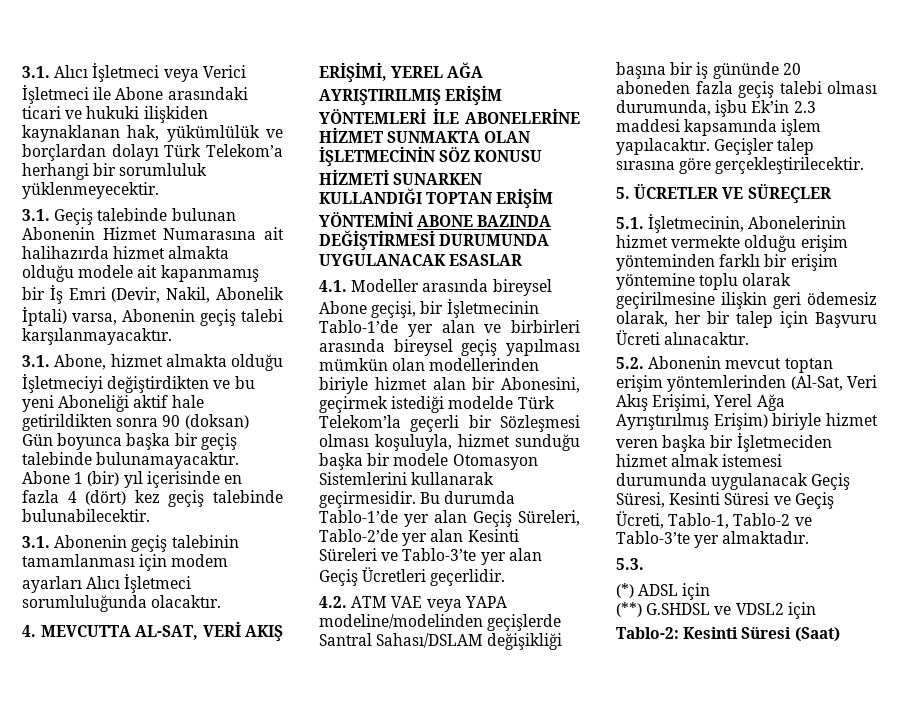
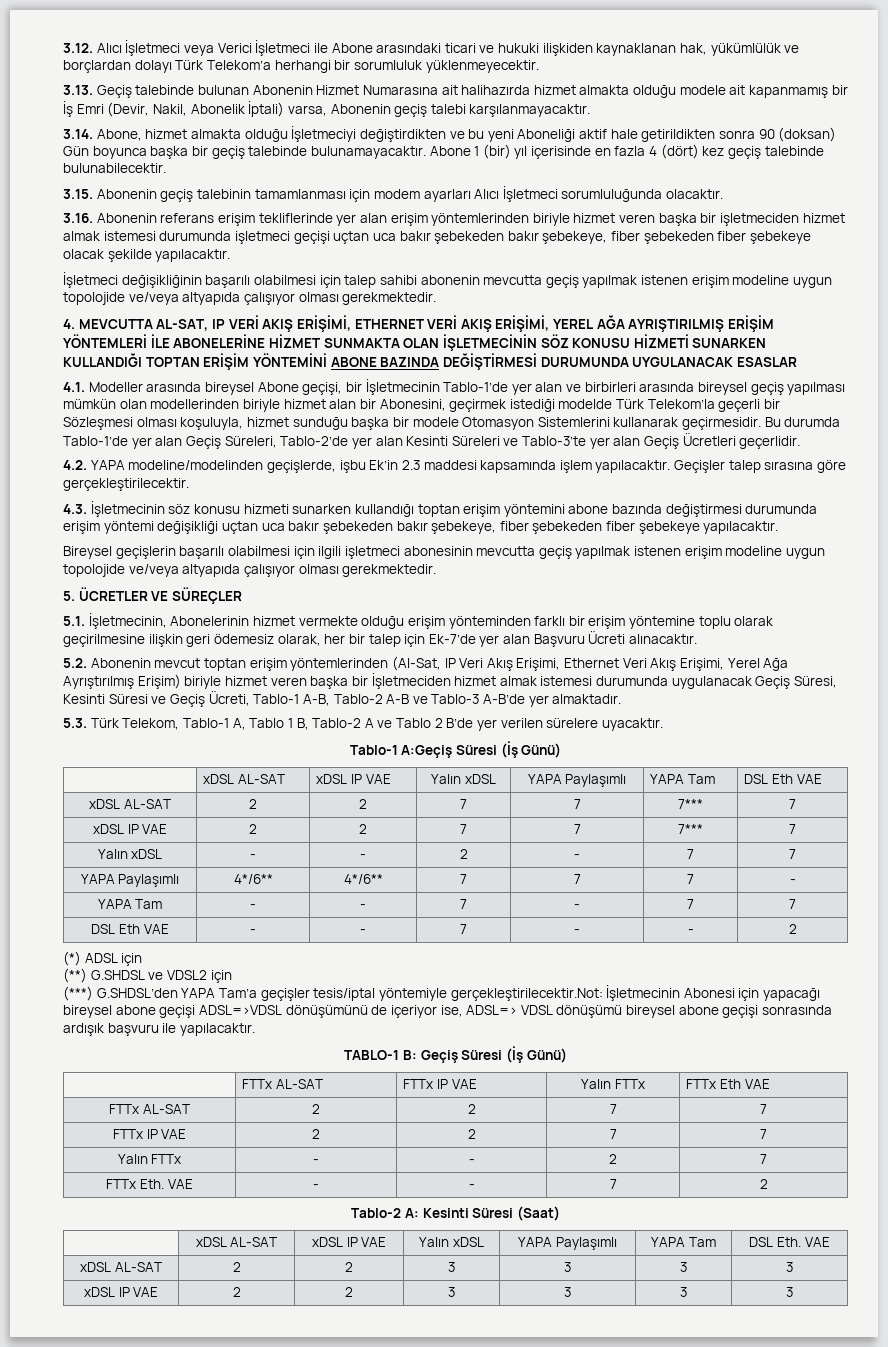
[22,66,50,78] 3.1. -> [63,43,93,53] 3.12.
[22,209,50,221] 3.1. -> [63,85,93,95] 3.13.
[22,355,50,367] 3.1. -> [63,129,93,139] 3.14.
[22,536,50,548] 3.1. -> [63,189,93,199] 3.15.
[22,625,198,640] 4. MEVCUTTA AL-SAT, -> [63,213,845,226] [63,231,812,244] [63,249,231,262] [63,272,833,288] [63,292,437,305] [63,315,425,332] 3.16. Abonenin referans erişim tekliflerinde yer alan erişim yöntemlerinden biriyle hizmet veren başka bir işletmeciden hizmet almak istemesi durumunda işletmeci geçişi uçtan uca bakır şebekeden bakır şebekeye, fiber şebekeden fiber şebekeye olacak şekilde yapılacaktır. // İşletmeci değişikliğinin başarılı olabilmesi için talep sahibi abonenin mevcutta geçiş yapılmak istenen erişim modeline uygun topolojide ve/veya altyapıda çalışıyor olması gerekmektedir. // 4. MEVCUTTA AL-SAT, IP VERİ AKIŞ ERİŞİMİ, ETHERNET
[351,596,507,612] [319,614,562,631] [319,633,563,650] [616,62,801,79] [616,81,877,98] [616,100,711,116] ATM VAE veya YAPA modeline/modelinden geçişlerde Santral Sahası/DSLAM değişikliği başına bir iş gününde 20 aboneden fazla geçiş talebi olması durumunda, -> [90,460,336,473] YAPA modeline/modelinden geçişlerde,
(865, 165) none -> [63,501,818,517] [63,521,779,534] [63,546,826,559] [63,564,437,577] // 4.3. İşletmecinin söz konusu hizmeti sunarken kullandığı toptan erişim yöntemini abone bazında değiştirmesi durumunda erişim yöntemi değişikliği uçtan uca bakır şebekeden bakır şebekeye, fiber şebekeden fiber şebekeye yapılacaktır. // Bireysel geçişlerin başarılı olabilmesi için ilgili işletmeci abonesinin mevcutta geçiş yapılmak istenen erişim modeline uygun topolojide ve/veya altyapıda çalışıyor olması gerekmektedir.
(808, 319) none -> [428,634,531,647] Ek-7’de yer alan
(843, 383) none -> [444,658,620,671] IP Veri Akış Erişimi, Ethernet
[668,513,812,529] [616,531,810,548] [616,558,644,570] Tablo-1, Tablo-2 ve Tablo-3’te yer almaktadır. // 5.3. -> [253,694,622,707] [63,718,663,731] [349,741,562,758] [203,774,285,784] [316,774,391,784] [431,774,496,784] [527,774,627,787] [650,774,715,784] [744,774,822,784] [89,799,171,809] [249,799,257,809] [359,799,367,809] [460,799,467,809] [573,799,581,809] [678,799,703,809] [789,799,796,809] [92,824,168,834] [249,824,257,834] [359,824,367,834] [460,824,467,834] [573,824,581,834] [678,824,703,834] [789,824,796,834] [97,849,163,859] [250,854,256,859] [360,854,366,859] [459,849,468,859] [574,854,580,859] [687,849,694,859] [789,849,796,859] [80,874,180,887] [233,874,273,884] [343,874,383,884] [460,874,467,884] [573,874,581,884] [687,874,694,884] [789,879,796,884] [97,899,163,909] [250,904,256,909] [360,904,366,909] [460,899,467,909] [574,904,580,909] [687,899,694,909] [789,899,796,909] [91,924,169,934] [250,929,256,934] [360,929,366,934] [460,924,467,934] [574,929,580,934] [687,929,694,934] [788,924,797,934] Tablo-1 A-B, Tablo-2 A-B ve Tablo-3 A-B’de yer almaktadır. // 5.3. Türk Telekom, Tablo-1 A, Tablo 1 B, Tablo-2 A ve Tablo 2 B’de yer verilen sürelere uyacaktır. // Tablo-1 A:Geçiş Süresi (İş Günü) // | xDSL AL-SAT | xDSL IP VAE | Yalın xDSL | YAPA Paylaşımlı | YAPA Tam | DSL Eth VAE // xDSL AL-SAT | 2 | 2 | 7 | 7 | 7*** | 7 // xDSL IP VAE | 2 | 2 | 7 | 7 | 7*** | 7 // Yalın xDSL | - | - | 2 | - | 7 | 7 // YAPA Paylaşımlı | 4*/6** | 4*/6** | 7 | 7 | 7 | - // YAPA Tam | - | - | 7 | - | 7 | 7 // DSL Eth VAE | - | - | 7 | - | - | 2
[616,626,840,642] Tablo-2: Kesinti Süresi (Saat) -> [63,985,821,1001] [63,1005,833,1018] [63,1023,255,1036] [344,1046,567,1063] [242,1079,323,1089] [403,1079,477,1089] [581,1079,645,1089] [686,1079,770,1089] [109,1104,190,1114] [312,1104,320,1114] [467,1104,476,1114] [609,1104,617,1114] [760,1104,767,1114] [112,1129,187,1139] [312,1129,320,1139] [467,1129,476,1139] [609,1129,617,1139] [760,1129,767,1139] [117,1154,182,1164] [313,1159,319,1164] [468,1159,475,1164] [609,1154,617,1164] [760,1154,767,1164] [106,1179,193,1189] [313,1184,319,1189] [468,1184,475,1189] [609,1179,617,1189] [759,1179,768,1189] [351,1206,560,1221] [195,1237,278,1247] [311,1237,387,1247] [419,1237,484,1247] [518,1237,617,1250] [651,1237,716,1247] [749,1237,830,1247] [80,1262,162,1272] [232,1262,241,1272] [345,1262,353,1272] [448,1262,455,1272] [564,1262,571,1272] [680,1262,687,1272] [786,1262,793,1272] [83,1287,159,1297] [232,1287,241,1297] [345,1287,353,1297] [448,1287,455,1297] [564,1287,571,1297] [680,1287,687,1297] [786,1287,793,1297] (***) G.SHDSL’den YAPA Tam’a geçişler tesis/iptal yöntemiyle gerçekleştirilecektir.Not: İşletmecinin Abonesi için yapacağı bireysel abone geçişi ADSL=>VDSL dönüşümünü de içeriyor ise, ADSL=> VDSL dönüşümü bireysel abone geçişi sonrasında ardışık başvuru ile yapılacaktır. // TABLO-1 B: Geçiş Süresi (İş Günü) // | FTTx AL-SAT | FTTx IP VAE | Yalın FTTx | FTTx Eth VAE // FTTx AL-SAT | 2 | 2 | 7 | 7 // FTTx IP VAE | 2 | 2 | 7 | 7 // Yalın FTTx | - | - | 2 | 7 // FTTx Eth. VAE | - | - | 7 | 2 // Tablo-2 A: Kesinti Süresi (Saat) // | xDSL AL-SAT | xDSL IP VAE | Yalın xDSL | YAPA Paylaşımlı | YAPA Tam | DSL Eth. VAE // xDSL AL-SAT | 2 | 2 | 3 | 3 | 3 | 3 // xDSL IP VAE | 2 | 2 | 3 | 3 | 3 | 3

